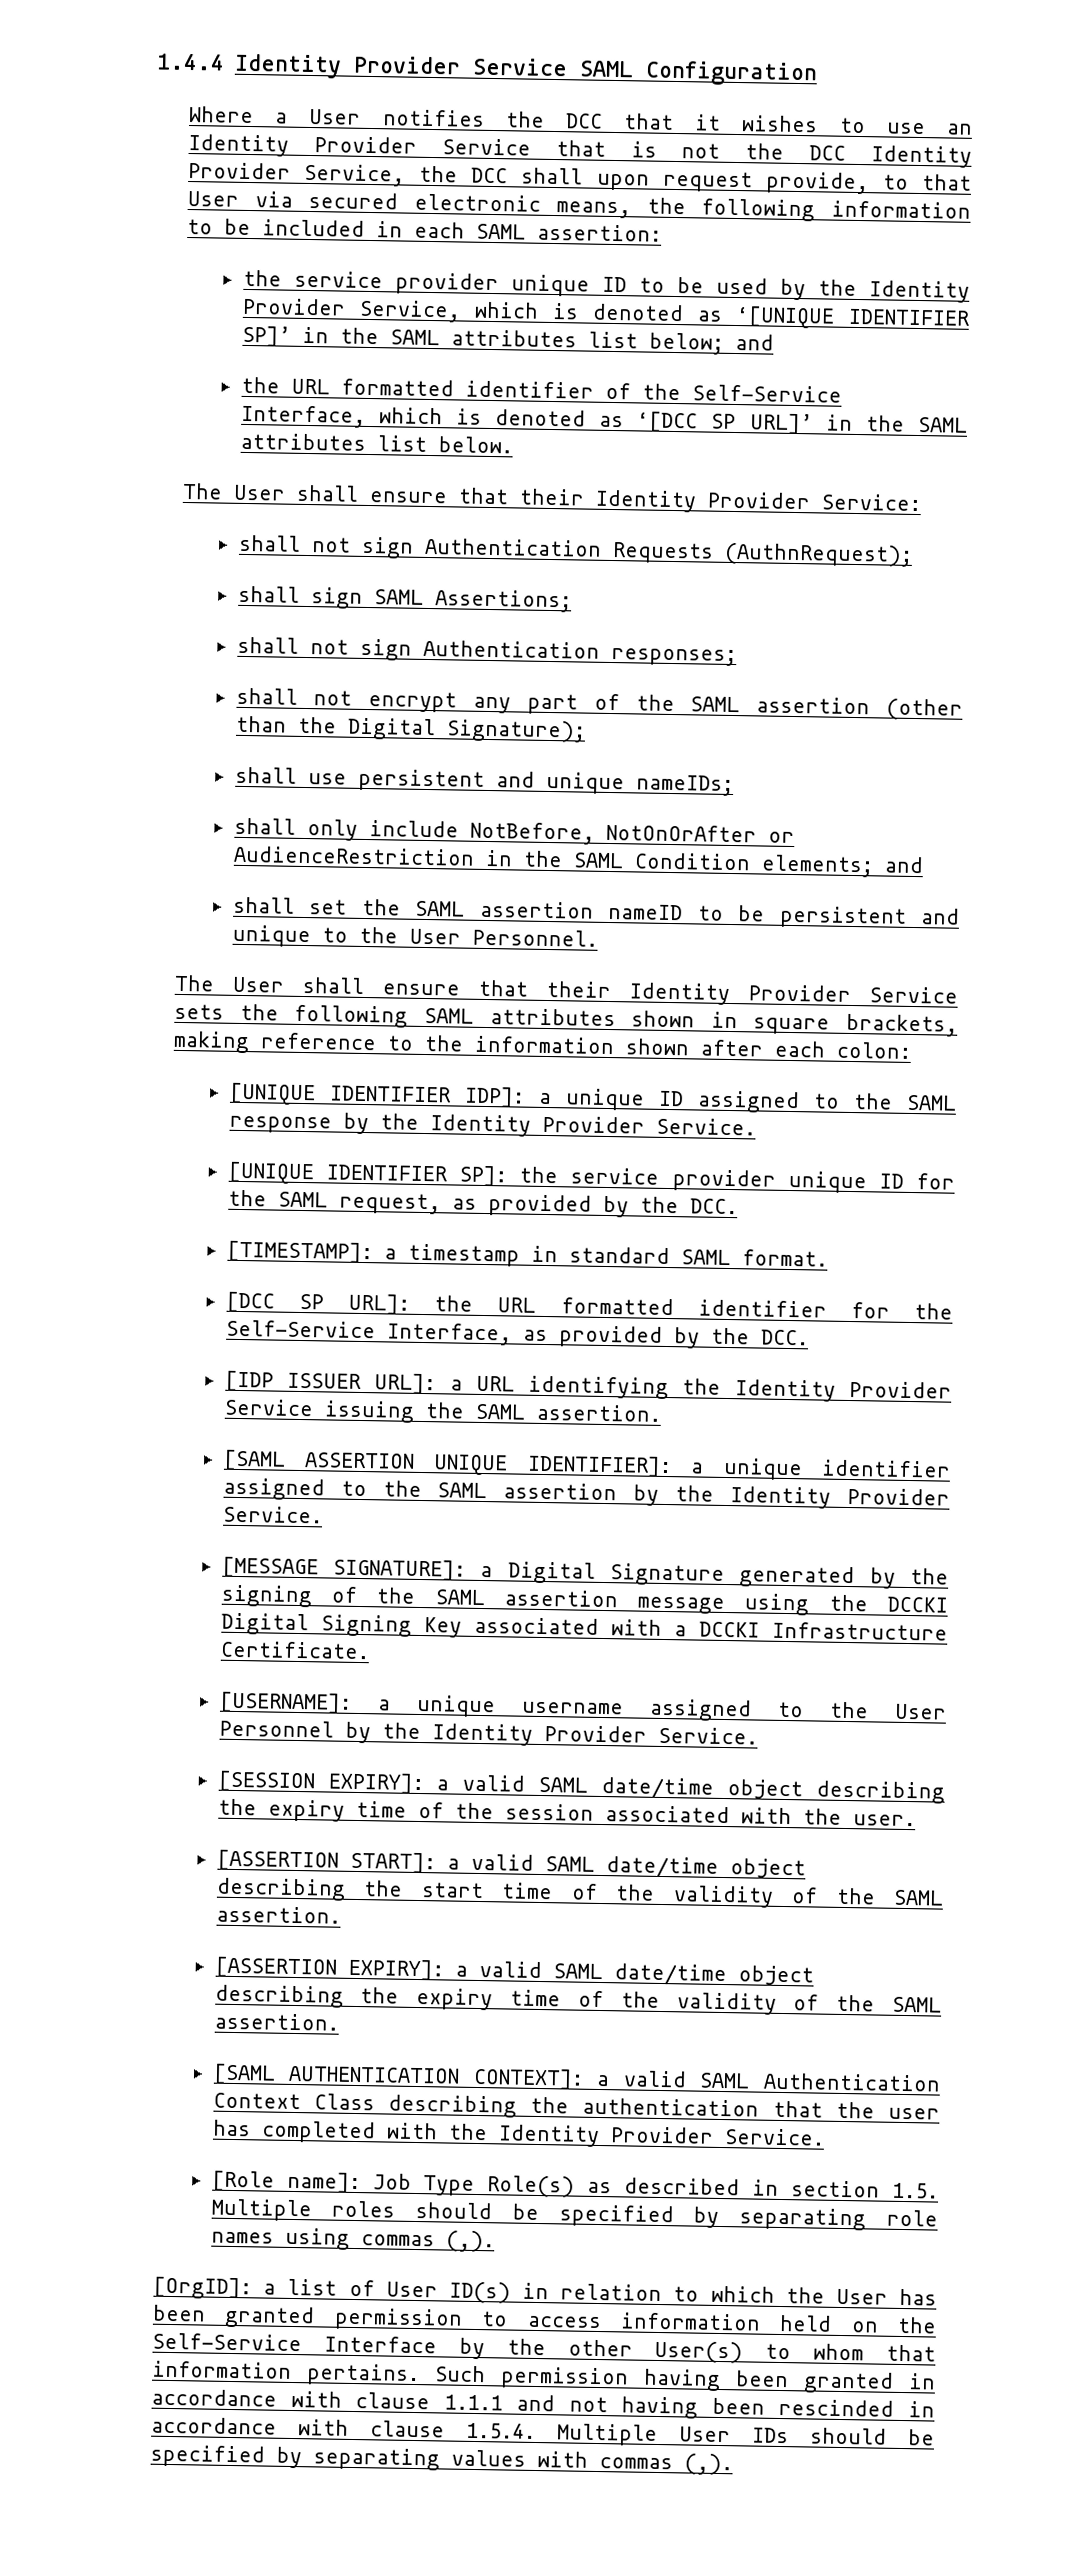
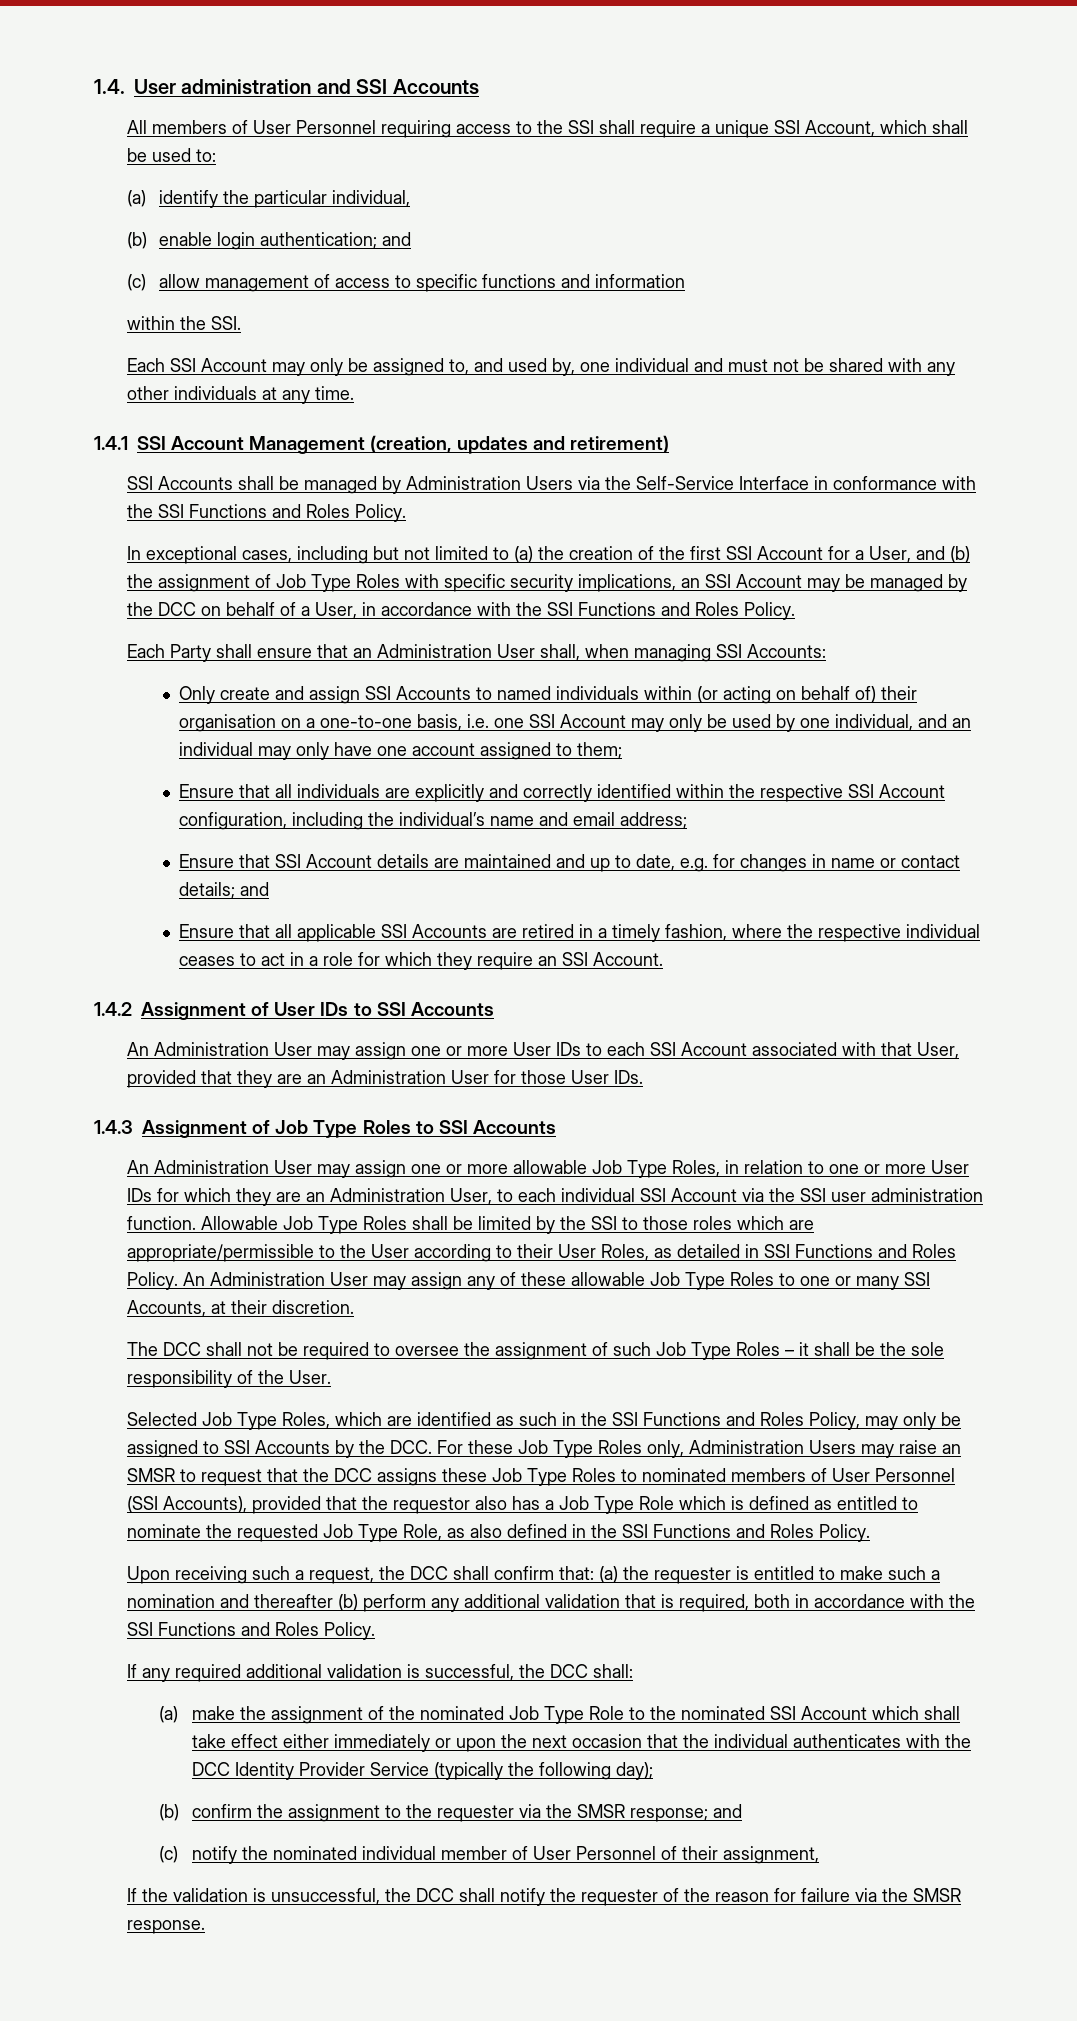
[156,53,818,87] [189,106,974,135] [188,134,973,168] [188,161,972,195] [187,190,971,222] [187,218,663,242] [242,269,970,303] [241,297,970,329] [241,325,774,355] [240,376,842,403] [240,404,969,435] [239,432,513,454] [182,482,923,513] [238,534,913,567] [237,585,572,613] [236,636,737,667] [235,687,964,721] [235,715,586,743] [234,766,734,797] [233,817,795,845] [232,845,924,878] [232,896,960,929] [231,924,598,948] [174,974,959,1006] [174,1003,959,1037] [173,1030,913,1059] [228,1082,957,1114] [228,1112,756,1137] [227,1161,955,1194] [227,1189,738,1218] [226,1240,828,1267] [225,1291,953,1320] [225,1319,809,1349] [224,1370,952,1402] [223,1398,662,1423] [222,1449,951,1481] [222,1477,950,1509] [222,1505,323,1524] [221,1556,949,1589] [220,1584,948,1616] [220,1612,948,1641] [219,1640,370,1660] [218,1691,947,1722] [218,1719,758,1746] [217,1770,945,1804] [217,1798,916,1827] [216,1849,806,1879] [215,1877,944,1908] [215,1905,341,1924] [214,1956,814,1987] [214,1984,943,2015] [213,2012,340,2031] [212,2063,941,2092] [212,2092,941,2120] [212,2119,825,2147] [211,2170,939,2199] [210,2198,938,2231] [210,2227,495,2253] [153,2276,938,2306] [152,2304,938,2334] [152,2332,937,2364] [152,2360,936,2394] [151,2388,936,2419] [151,2416,936,2447] [150,2444,734,2476] 1.4.4 Identity Provider Service SAML Configuration // Where a User notifies the DCC that it wishes to use an Identity Provider Service that is not the DCC Identity Provider Service, the DCC shall upon request provide, to that User via secured electronic means, the following information to be included in each SAML assertion: // the service provider unique ID to be used by the Identity Provider Service, which is denoted as ‘[UNIQUE IDENTIFIER SP]’ in the SAML attributes list below; and // the URL formatted identifier of the Self-Service Interface, which is denoted as ‘[DCC SP URL]’ in the SAML attributes list below. // The User shall ensure that their Identity Provider Service: // shall not sign Authentication Requests (AuthnRequest); // shall sign SAML Assertions; // shall not sign Authentication responses; // shall not encrypt any part of the SAML assertion (other than the Digital Signature); // shall use persistent and unique nameIDs; // shall only include NotBefore, NotOnOrAfter or AudienceRestriction in the SAML Condition elements; and // shall set the SAML assertion nameID to be persistent and unique to the User Personnel. // The User shall ensure that their Identity Provider Service sets the following SAML attributes shown in square brackets, making reference to the information shown after each colon: // [UNIQUE IDENTIFIER IDP]: a unique ID assigned to the SAML response by the Identity Provider Service. // [UNIQUE IDENTIFIER SP]: the service provider unique ID for the SAML request, as provided by the DCC. // [TIMESTAMP]: a timestamp in standard SAML format. // [DCC SP URL]: the URL formatted identifier for the Self-Service Interface, as provided by the DCC. // [IDP ISSUER URL]: a URL identifying the Identity Provider Service issuing the SAML assertion. // [SAML ASSERTION UNIQUE IDENTIFIER]: a unique identifier assigned to the SAML assertion by the Identity Provider Service. // [MESSAGE SIGNATURE]: a Digital Signature generated by the signing of the SAML assertion message using the DCCKI Digital Signing Key associated with a DCCKI Infrastructure Certificate. // [USERNAME]: a unique username assigned to the User Personnel by the Identity Provider Service. // [SESSION EXPIRY]: a valid SAML date/time object describing the expiry time of the session associated with the user. // [ASSERTION START]: a valid SAML date/time object describing the start time of the validity of the SAML assertion. // [ASSERTION EXPIRY]: a valid SAML date/time object describing the expiry time of the validity of the SAML assertion. // [SAML AUTHENTICATION CONTEXT]: a valid SAML Authentication Context Class describing the authentication that the user has completed with the Identity Provider Service. // [Role name]: Job Type Role(s) as described in section 1.5. Multiple roles should be specified by separating role names using commas (,). // [OrgID]: a list of User ID(s) in relation to which the User has been granted permission to access information held on the Self-Service Interface by the other User(s) to whom that information pertains. Such permission having been granted in accordance with clause 1.1.1 and not having been rescinded in accordance with clause 1.5.4. Multiple User IDs should be specified by separating values with commas (,). -> [94,79,479,94] [126,120,968,138] [126,148,216,162] [126,190,411,208] [126,232,412,250] [126,274,686,292] [126,316,241,330] [126,358,955,376] [126,386,354,404] [94,435,669,454] [126,476,976,494] [126,504,406,522] [126,546,970,564] [126,574,967,592] [126,602,795,620] [126,644,826,662] [178,686,917,704] [178,714,971,732] [178,742,622,760] [178,784,945,802] [178,812,687,830] [178,854,960,872] [178,882,269,899] [178,924,980,942] [178,952,663,970] [94,1002,494,1020] [126,1042,959,1060] [126,1070,643,1088] [94,1120,556,1138] [126,1160,969,1178] [126,1188,983,1206] [126,1216,814,1234] [126,1244,956,1262] [126,1272,930,1290] [126,1300,354,1317] [126,1342,944,1360] [126,1370,331,1388] [126,1412,961,1430] [126,1440,961,1458] [126,1468,955,1486] [126,1496,918,1514] [126,1524,870,1542] [126,1566,940,1584] [126,1594,975,1612] [126,1622,375,1640] [126,1664,633,1682] [159,1706,960,1724] [191,1734,971,1752] [191,1762,653,1780] [159,1804,742,1822] [159,1846,819,1864] [126,1888,961,1906] [126,1920,205,1934] 1.4. User administration and SSI Accounts // All members of User Personnel requiring access to the SSI shall require a unique SSI Account, which shall be used to: // (a) identify the particular individual, // (b) enable login authentication; and // (c) allow management of access to specific functions and information // within the SSI. // Each SSI Account may only be assigned to, and used by, one individual and must not be shared with any other individuals at any time. // 1.4.1 SSI Account Management (creation, updates and retirement) // SSI Accounts shall be managed by Administration Users via the Self-Service Interface in conformance with the SSI Functions and Roles Policy. // In exceptional cases, including but not limited to (a) the creation of the first SSI Account for a User, and (b) the assignment of Job Type Roles with specific security implications, an SSI Account may be managed by the DCC on behalf of a User, in accordance with the SSI Functions and Roles Policy. // Each Party shall ensure that an Administration User shall, when managing SSI Accounts: // Only create and assign SSI Accounts to named individuals within (or acting on behalf of) their organisation on a one-to-one basis, i.e. one SSI Account may only be used by one individual, and an individual may only have one account assigned to them; // Ensure that all individuals are explicitly and correctly identified within the respective SSI Account configuration, including the individual’s name and email address; // Ensure that SSI Account details are maintained and up to date, e.g. for changes in name or contact details; and // Ensure that all applicable SSI Accounts are retired in a timely fashion, where the respective individual ceases to act in a role for which they require an SSI Account. // 1.4.2 Assignment of User IDs to SSI Accounts // An Administration User may assign one or more User IDs to each SSI Account associated with that User, provided that they are an Administration User for those User IDs. // 1.4.3 Assignment of Job Type Roles to SSI Accounts // An Administration User may assign one or more allowable Job Type Roles, in relation to one or more User IDs for which they are an Administration User, to each individual SSI Account via the SSI user administration function. Allowable Job Type Roles shall be limited by the SSI to those roles which are appropriate/permissible to the User according to their User Roles, as detailed in SSI Functions and Roles Policy. An Administration User may assign any of these allowable Job Type Roles to one or many SSI Accounts, at their discretion. // The DCC shall not be required to oversee the assignment of such Job Type Roles – it shall be the sole responsibility of the User. // Selected Job Type Roles, which are identified as such in the SSI Functions and Roles Policy, may only be assigned to SSI Accounts by the DCC. For these Job Type Roles only, Administration Users may raise an SMSR to request that the DCC assigns these Job Type Roles to nominated members of User Personnel (SSI Accounts), provided that the requestor also has a Job Type Role which is defined as entitled to nominate the requested Job Type Role, as also defined in the SSI Functions and Roles Policy. // Upon receiving such a request, the DCC shall confirm that: (a) the requester is entitled to make such a nomination and thereafter (b) perform any additional validation that is required, both in accordance with the SSI Functions and Roles Policy. // If any required additional validation is successful, the DCC shall: // (a) make the assignment of the nominated Job Type Role to the nominated SSI Account which shall take effect either immediately or upon the next occasion that the individual authenticates with the DCC Identity Provider Service (typically the following day); // (b) confirm the assignment to the requester via the SMSR response; and // (c) notify the nominated individual member of User Personnel of their assignment, // If the validation is unsuccessful, the DCC shall notify the requester of the reason for failure via the SMSR response.

